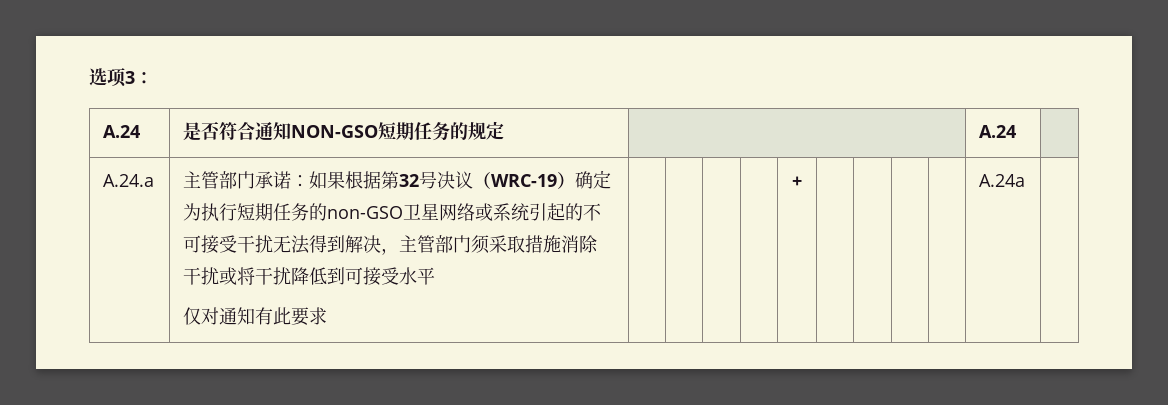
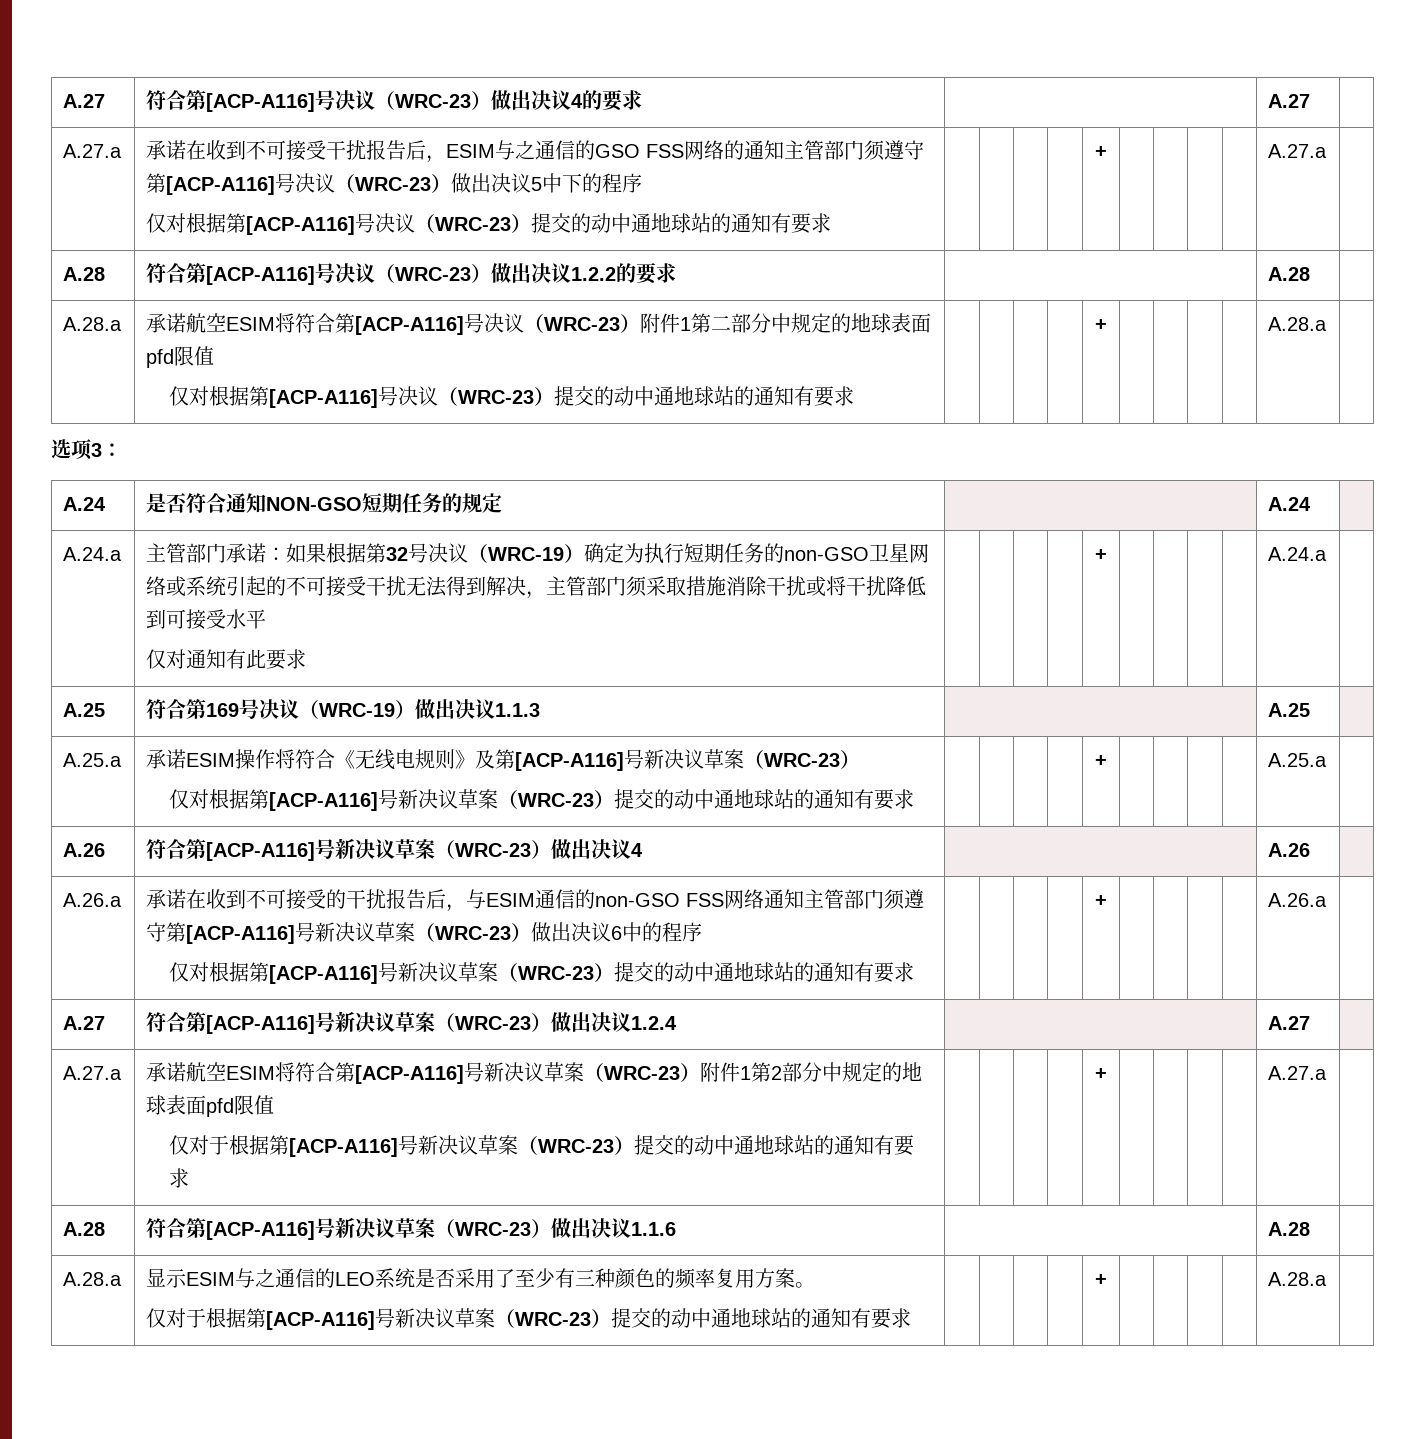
(89, 77) none -> [63,94,106,108] [146,90,643,112] [1268,94,1311,108] [63,144,123,158] [146,140,925,163] [146,173,643,195] [146,213,832,235] [1095,146,1107,158] [1268,144,1328,158] [63,267,106,281] [146,263,677,285] [1268,267,1311,281] [63,317,123,331] [146,313,932,335] [146,346,215,368] [168,386,854,408] [1095,319,1107,331] [1268,317,1328,331] A.27 | 符合第[ACP-A116]号决议（WRC-23）做出决议4的要求 | | A.27 | // A.27.a | 承诺在收到不可接受干扰报告后，ESIM与之通信的GSO FSS网络的通知主管部门须遵守第[ACP-A116]号决议（WRC-23）做出决议5中下的程序 // 仅对根据第[ACP-A116]号决议（WRC-23）提交的动中通地球站的通知有要求 | | | | | + | | | | | A.27.a | // A.28 | 符合第[ACP-A116]号决议（WRC-23）做出决议1.2.2的要求 | | A.28 | // A.28.a | 承诺航空ESIM将符合第[ACP-A116]号决议（WRC-23）附件1第二部分中规定的地球表面pfd限值 // 仅对根据第[ACP-A116]号决议（WRC-23）提交的动中通地球站的通知有要求 | | | | | + | | | | | A.28.a | //
[979,174,1026,187] A.24a -> [1268,547,1328,561] [63,703,106,717] [146,699,541,719] [1268,703,1311,717] [63,753,123,767] [146,749,861,771] [168,789,914,811] [1095,755,1107,767] [1268,753,1328,767] [63,843,106,857] [146,838,644,861] [1268,843,1311,857] [63,893,123,907] [146,889,925,912] [146,922,703,944] [168,962,914,984] [1095,895,1107,907] [1268,893,1328,907] [63,1016,106,1030] [146,1011,678,1034] [1268,1016,1311,1030] [63,1066,123,1080] [146,1062,923,1084] [146,1095,275,1117] [168,1135,914,1157] [168,1168,189,1188] [1095,1068,1107,1080] [1268,1066,1328,1080] [63,1222,106,1236] [146,1217,677,1240] [1268,1222,1311,1236] [63,1272,123,1286] [146,1268,816,1289] [146,1308,912,1330] [1095,1274,1107,1286] [1268,1272,1328,1286] A.24.a | // A.25 | 符合第169号决议（WRC-19）做出决议1.1.3 | | A.25 | // A.25.a | 承诺ESIM操作将符合《无线电规则》及第[ACP-A116]号新决议草案（WRC-23） // 仅对根据第[ACP-A116]号新决议草案（WRC-23）提交的动中通地球站的通知有要求 | | | | | + | | | | | A.25.a | // A.26 | 符合第[ACP-A116]号新决议草案（WRC-23）做出决议4 | | A.26 | // A.26.a | 承诺在收到不可接受的干扰报告后，与ESIM通信的non-GSO FSS网络通知主管部门须遵守第[ACP-A116]号新决议草案（WRC-23）做出决议6中的程序 // 仅对根据第[ACP-A116]号新决议草案（WRC-23）提交的动中通地球站的通知有要求 | | | | | + | | | | | A.26.a | // A.27 | 符合第[ACP-A116]号新决议草案（WRC-23）做出决议1.2.4 | | A.27 | // A.27.a | 承诺航空ESIM将符合第[ACP-A116]号新决议草案（WRC-23）附件1第2部分中规定的地球表面pfd限值 // 仅对于根据第[ACP-A116]号新决议草案（WRC-23）提交的动中通地球站的通知有要求 | | | | | + | | | | | A.27.a | // A.28 | 符合第[ACP-A116]号新决议草案（WRC-23）做出决议1.1.6 | | A.28 | // A.28.a | 显示ESIM与之通信的LEO系统是否采用了至少有三种颜色的频率复用方案。 // 仅对于根据第[ACP-A116]号新决议草案（WRC-23）提交的动中通地球站的通知有要求 | | | | | + | | | | | A.28.a

